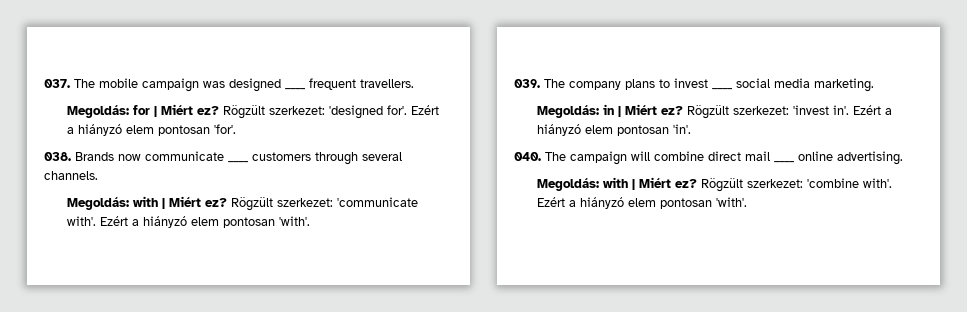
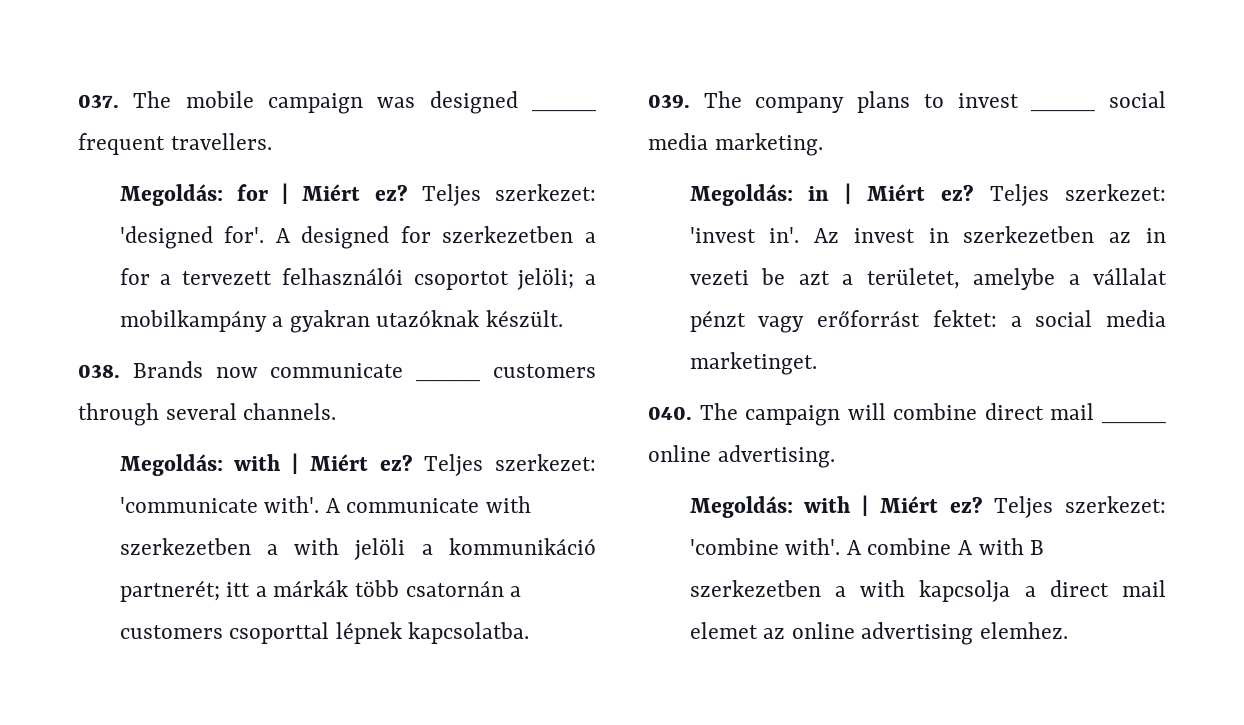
[222,105,265,119] Rögzült -> [421,184,481,206] Teljes
[410,105,439,115] [66,124,236,136] Ezért a hiányzó elem pontosan 'for'. -> [275,226,596,249] [119,268,596,290] [119,310,564,333] A designed for szerkezetben a for a tervezett felhasználói csoportot jelöli; a mobilkampány a gyakran utazóknak készült.
[230,197,273,211] Rögzült -> [424,454,484,476] Teljes
[99,216,310,228] Ezért a hiányzó elem pontosan 'with'. -> [325,496,532,513] [119,538,596,560] [119,580,522,602] [119,622,530,644] A communicate with szerkezetben a with jelöli a kommunikáció partnerét; itt a márkák több csatornán a customers csoporttal lépnek kapcsolatba.
[686,105,729,119] Rögzült -> [990,184,1050,206] Teljes
[852,105,892,115] [536,124,691,136] Ezért a hiányzó elem pontosan 'in'. -> [814,226,1166,243] [689,268,1167,290] [689,310,1166,333] [689,352,817,375] Az invest in szerkezetben az in vezeti be azt a területet, amelybe a vállalat pénzt vagy erőforrást fektet: a social media marketinget.
[700,178,743,192] Rögzült -> [994,496,1054,518] Teljes
[536,197,747,209] Ezért a hiányzó elem pontosan 'with'. -> [846,538,1045,555] [689,580,1166,602] [689,622,1069,645] A combine A with B szerkezetben a with kapcsolja a direct mail elemet az online advertising elemhez.

